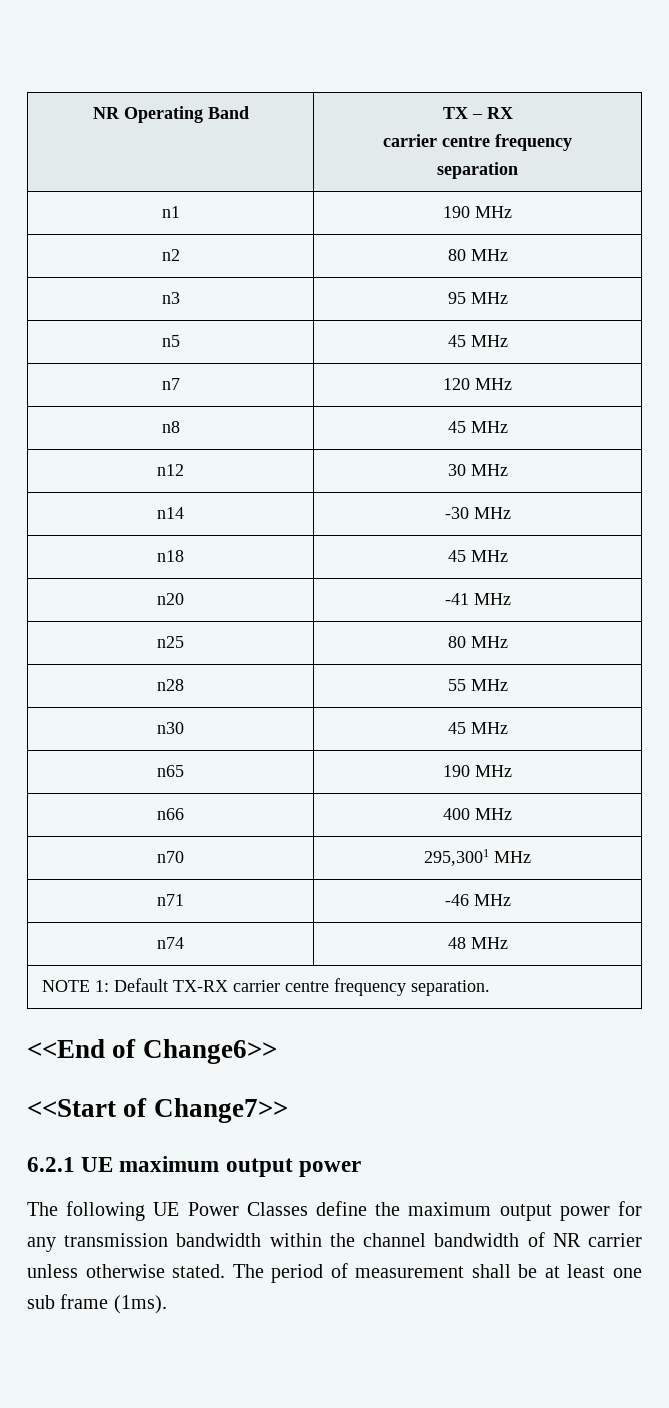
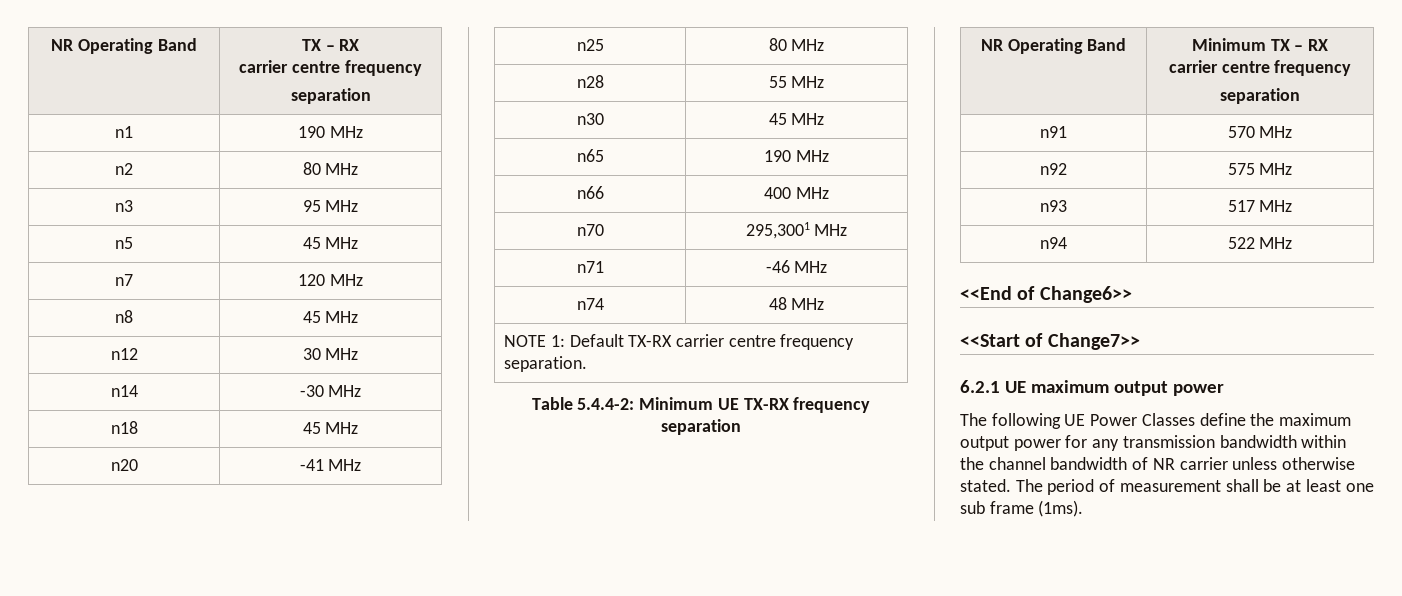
(490, 988) none -> [531,397,871,413] [661,419,741,435] [980,38,1127,54] [1191,38,1329,51] [1168,60,1352,76] [1220,88,1300,104] [1040,126,1067,138] [1227,126,1293,138] [1040,163,1067,175] [1227,163,1293,175] [1040,200,1067,212] [1227,200,1293,212] [1040,237,1067,249] [1227,237,1293,249] // Table 5.4.4-2: Minimum UE TX-RX frequency separation // NR Operating Band | Minimum TX – RX // carrier centre frequency // separation // n91 | 570 MHz // n92 | 575 MHz // n93 | 517 MHz // n94 | 522 MHz

